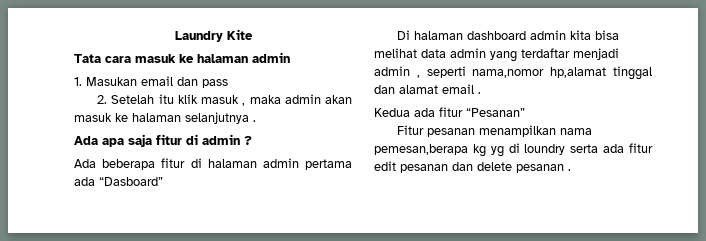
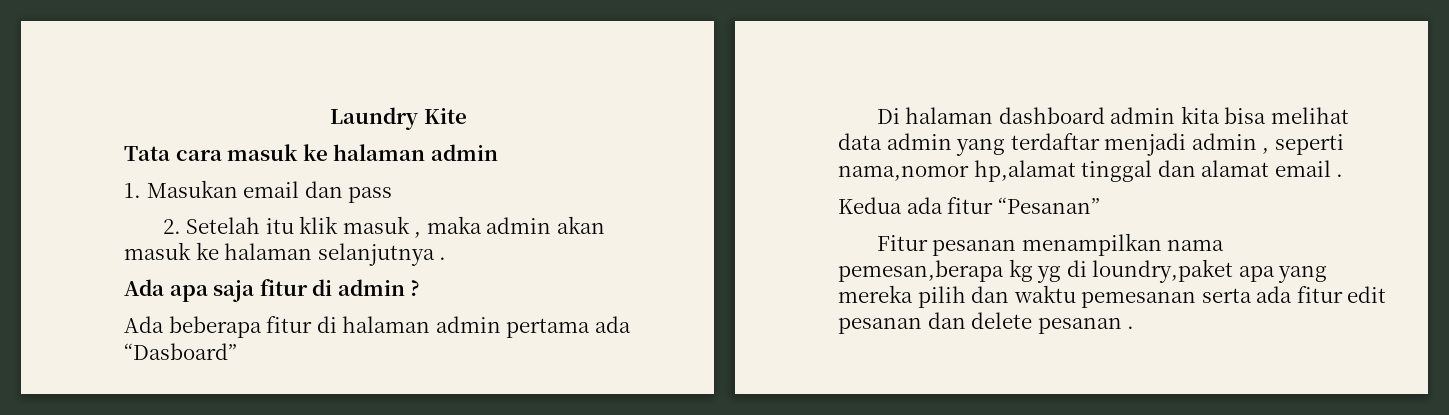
[524,144,566,155] loundry -> [1092,259,1328,283] [838,285,1197,308] loundry,paket apa yang mereka pilih dan waktu pemesanan

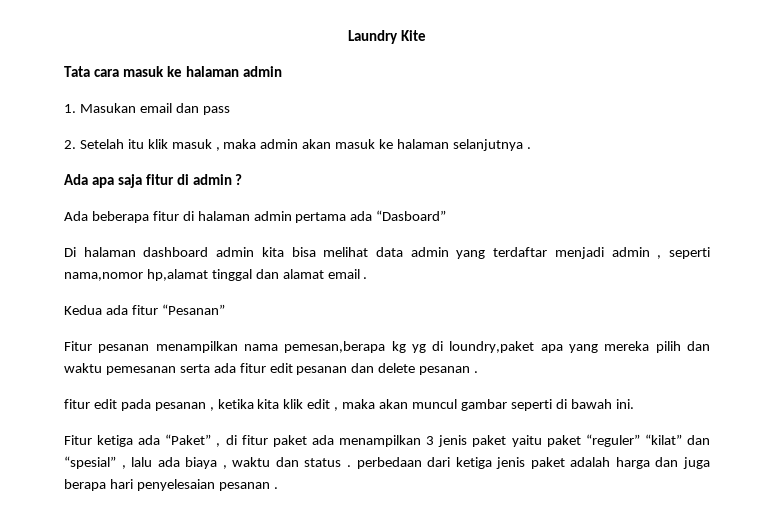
(1135, 327) none -> [64,399,634,411] [64,434,711,447] [64,456,710,469] [64,479,278,491] // fitur edit pada pesanan , ketika kita klik edit , maka akan muncul gambar seperti di bawah ini. // Fitur ketiga ada “Paket” , di fitur paket ada menampilkan 3 jenis paket yaitu paket “reguler” “kilat” dan “spesial” , lalu ada biaya , waktu dan status . perbedaan dari ketiga jenis paket adalah harga dan juga berapa hari penyelesaian pesanan .

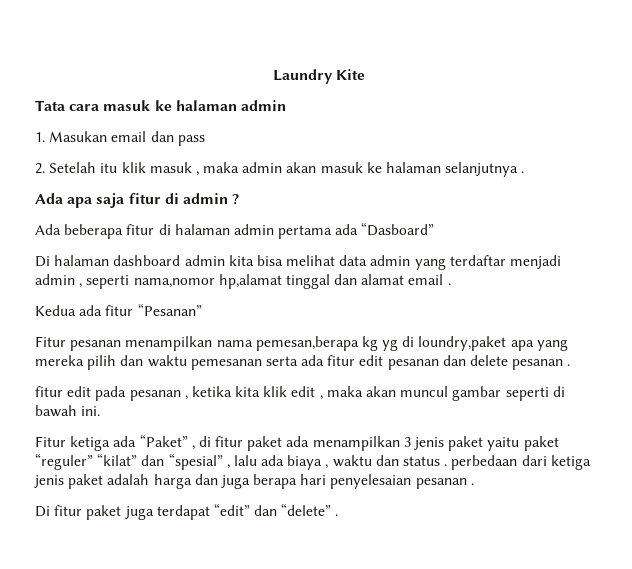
(278, 488) none -> [35,503,339,520] // Di fitur paket juga terdapat “edit” dan “delete” .

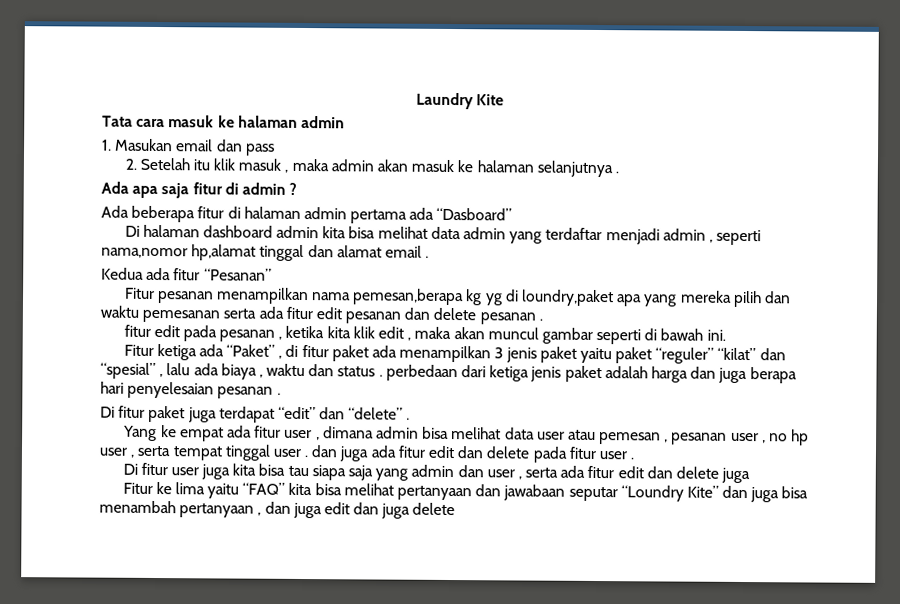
(339, 515) none -> [122,425,810,446] [99,444,635,463] [122,462,751,484] [122,482,809,503] [99,500,456,519] // Yang ke empat ada fitur user , dimana admin bisa melihat data user atau pemesan , pesanan user , no hp user , serta tempat tinggal user . dan juga ada fitur edit dan delete pada fitur user . // Di fitur user juga kita bisa tau siapa saja yang admin dan user , serta ada fitur edit dan delete juga // Fitur ke lima yaitu “FAQ” kita bisa melihat pertanyaan dan jawabaan seputar “Loundry Kite” dan juga bisa menambah pertanyaan , dan juga edit dan juga delete

